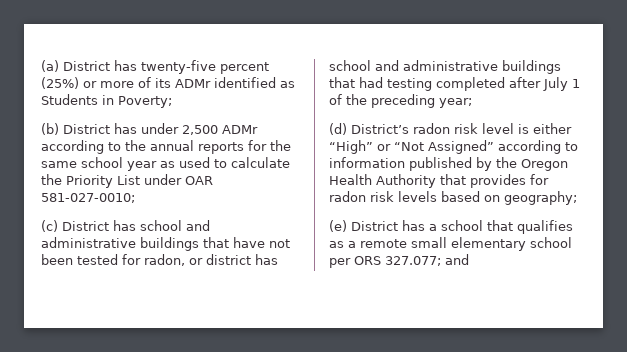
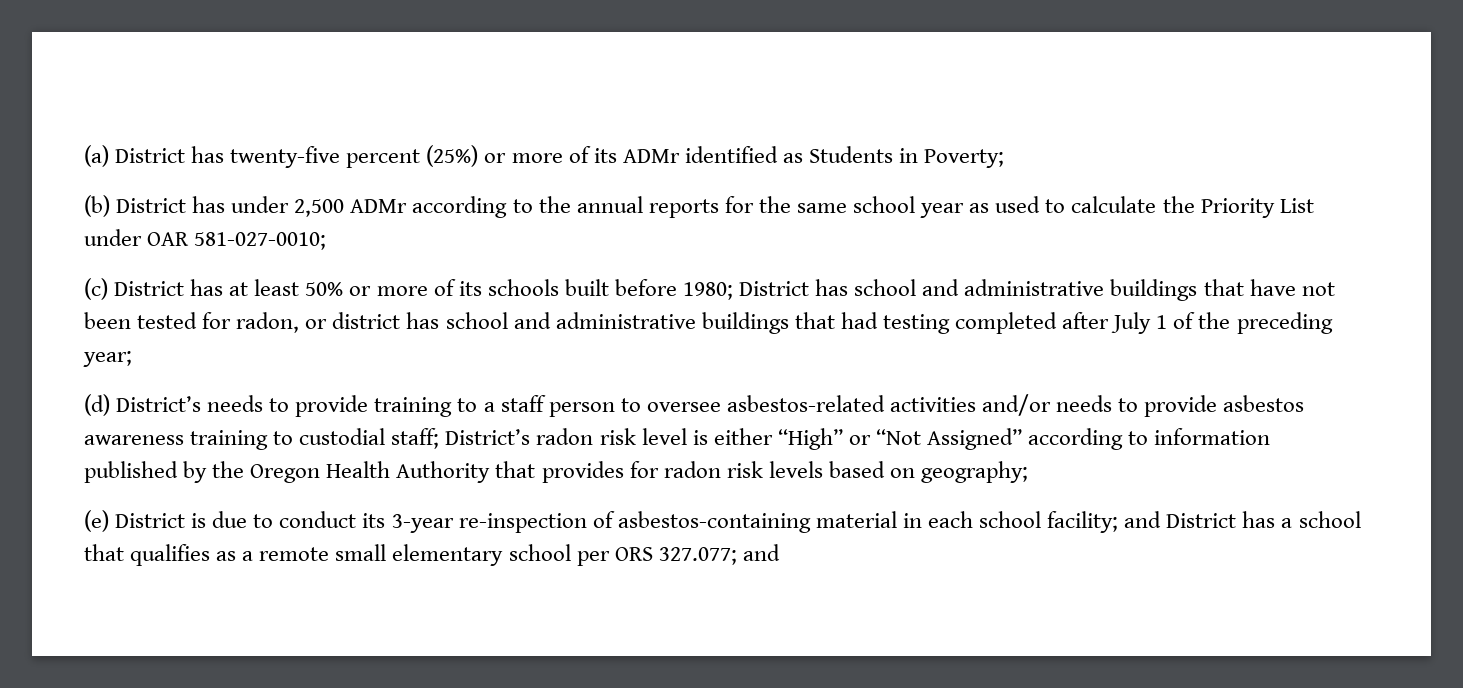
(136, 225) none -> [229,279,849,300] at least 50% or more of its schools built before 1980; District has
(409, 129) none -> [207,394,1305,417] [84,428,531,450] needs to provide training to a staff person to oversee asbestos-related activities and/or needs to provide asbestos awareness training to custodial staff; District’s
(398, 226) none -> [191,511,1237,533] is due to conduct its 3-year re-inspection of asbestos-containing material in each school facility; and District

